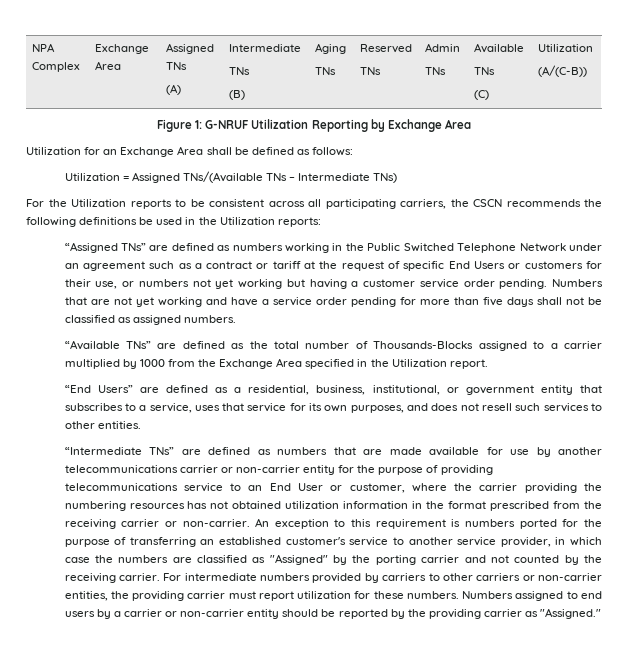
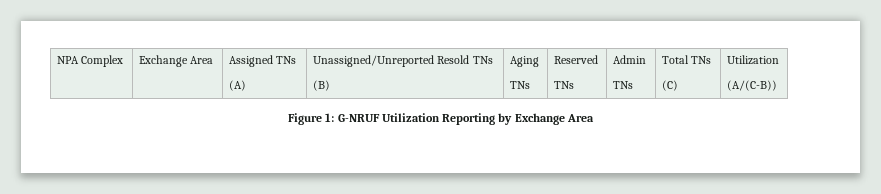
[229,44,302,52] Intermediate // -> [313,55,470,67] Unassigned/Unreported Resold
[474,43,525,53] Available // -> [662,55,690,64] Total
[26,146,353,157] [64,171,398,183] [26,199,602,209] [26,217,321,227] [64,242,602,253] [64,261,602,271] [64,279,604,289] [64,297,603,307] [64,315,236,325] [64,340,602,351] [64,358,488,369] [64,385,602,395] [64,403,602,413] [64,421,141,429] [64,447,602,457] [64,465,493,475] [64,483,602,493] [64,501,602,511] [64,518,603,529] [64,537,602,547] [64,554,602,565] [64,573,602,583] [64,591,602,601] [64,608,602,619] // Utilization for an Exchange Area shall be defined as follows: // Utilization = Assigned TNs/(Available TNs – Intermediate TNs) // For the Utilization reports to be consistent across all participating carriers, the CSCN recommends the following definitions be used in the Utilization reports: // “Assigned TNs” are defined as numbers working in the Public Switched Telephone Network under an agreement such as a contract or tariff at the request of specific End Users or customers for their use, or numbers not yet working but having a customer service order pending. Numbers that are not yet working and have a service order pending for more than five days shall not be classified as assigned numbers. // “Available TNs” are defined as the total number of Thousands-Blocks assigned to a carrier multiplied by 1000 from the Exchange Area specified in the Utilization report. // “End Users” are defined as a residential, business, institutional, or government entity that subscribes to a service, uses that service for its own purposes, and does not resell such services to other entities. // “Intermediate TNs” are defined as numbers that are made available for use by another telecommunications carrier or non-carrier entity for the purpose of providing telecommunications service to an End User or customer, where the carrier providing the numbering resources has not obtained utilization information in the format prescribed from the receiving carrier or non-carrier. An exception to this requirement is numbers ported for the purpose of transferring an established customer's service to another service provider, in which case the numbers are classified as "Assigned" by the porting carrier and not counted by the receiving carrier. For intermediate numbers provided by carriers to other carriers or non-carrier entities, the providing carrier must report utilization for these numbers. Numbers assigned to end users by a carrier or non-carrier entity should be reported by the providing carrier as "Assigned." -> (594, 118) none

